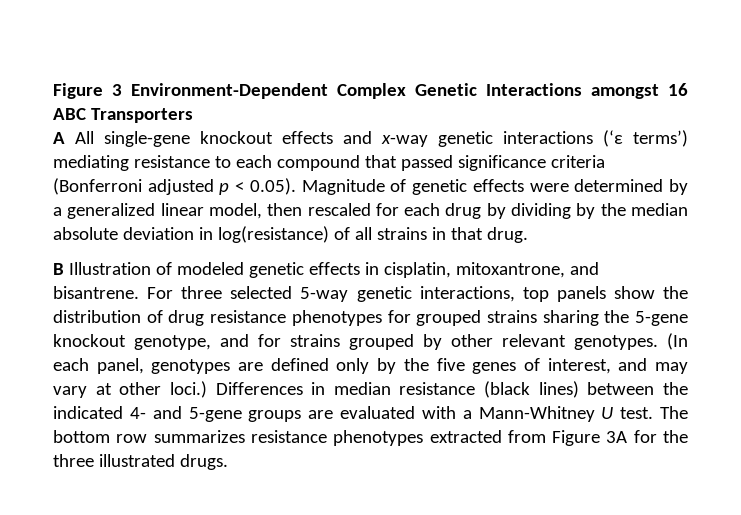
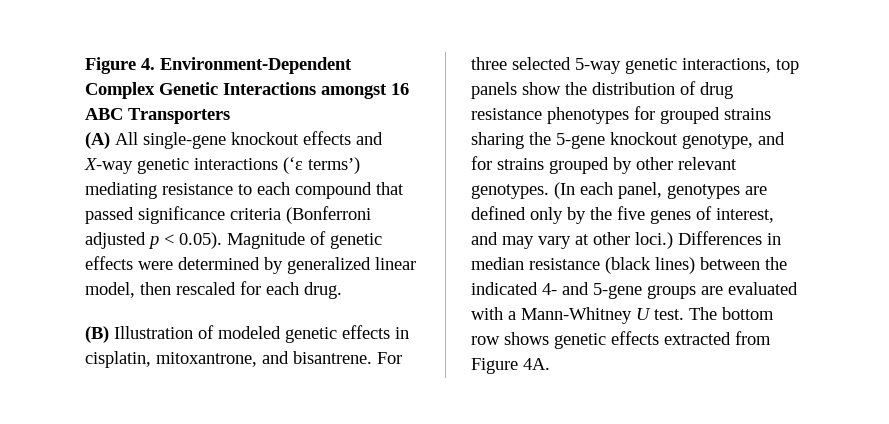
[53,83,122,99] Figure 3 -> [85,57,155,74] Figure 4.
[53,132,65,144] A -> [85,132,110,149] (A)
[381,135,428,147] x-way -> [84,158,133,174] X-way
[53,207,62,216] a -> (283, 265) none
[445,203,688,219] [53,226,483,243] drug by dividing by the median absolute deviation in log(resistance) of all strains in that -> (299, 288) none
[53,263,64,275] B -> [85,326,109,343] (B)
[153,430,688,446] [53,454,228,470] summarizes resistance phenotypes extracted from Figure 3A for the three illustrated drugs. -> [504,331,771,349] [471,358,550,374] shows genetic effects extracted from Figure 4A.

